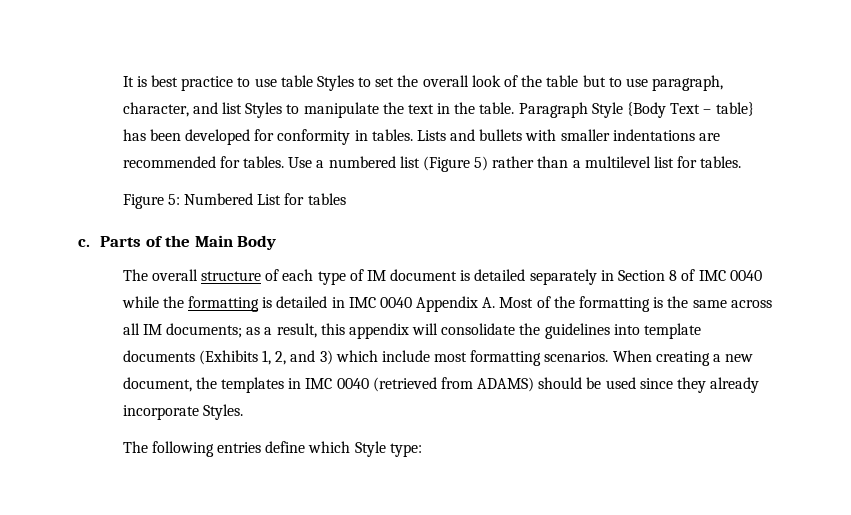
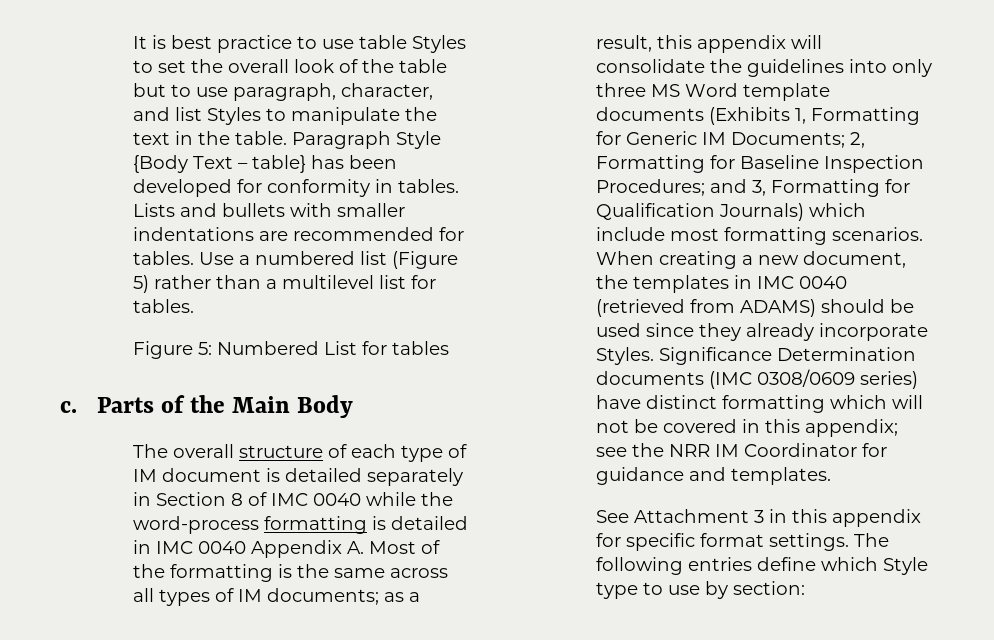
(184, 302) none -> [133,516,260,534] word-process
(140, 329) none -> [159,588,235,606] types of
[644,323,702,339] [122,350,333,365] template documents (Exhibits 1, 2, and 3) -> [892,59,933,77] [596,83,831,101] [596,107,921,125] [596,131,866,148] [596,155,925,173] [596,179,911,197] [596,203,805,221] only three MS Word template documents (Exhibits 1, Formatting for Generic IM Documents; 2, Formatting for Baseline Inspection Procedures; and 3, Formatting for Qualification Journals)
(243, 412) // -> [659,347,917,365] [596,369,919,389] [596,395,924,413] [596,419,899,437] [596,443,888,457] [596,467,832,485] [596,509,922,527] [596,533,850,551] Significance Determination documents (IMC 0308/0609 series) have distinct formatting which will not be covered in this appendix; see the NRR IM Coordinator for guidance and templates. // See Attachment 3 in this appendix for specific format settings.
[389,443,422,457] type: -> [596,581,806,599] type to use by section:

